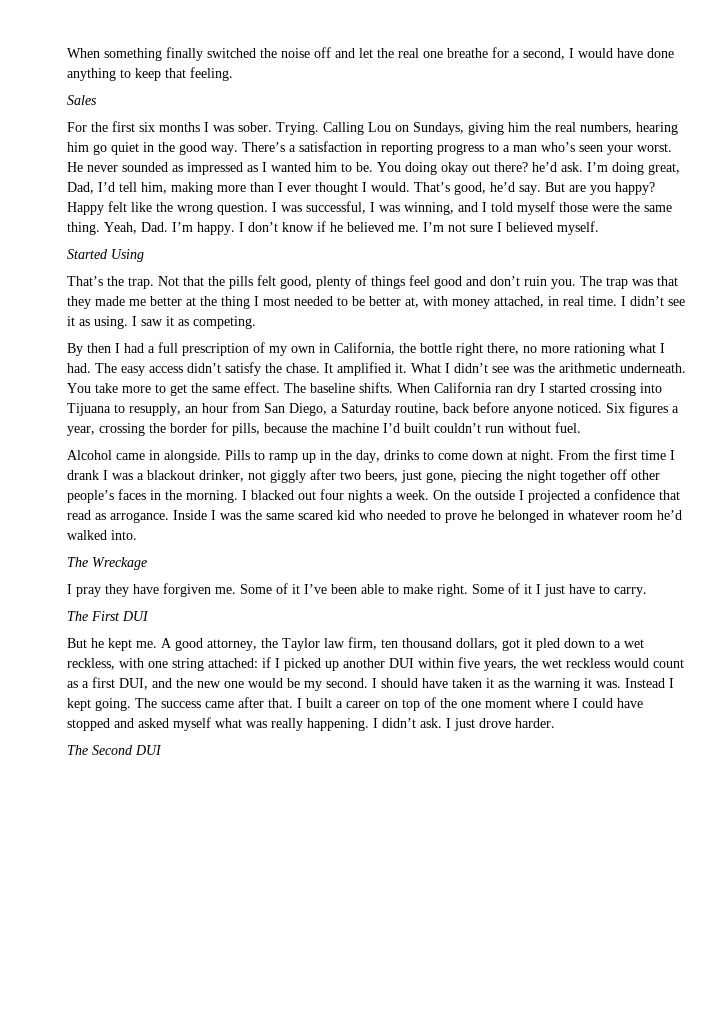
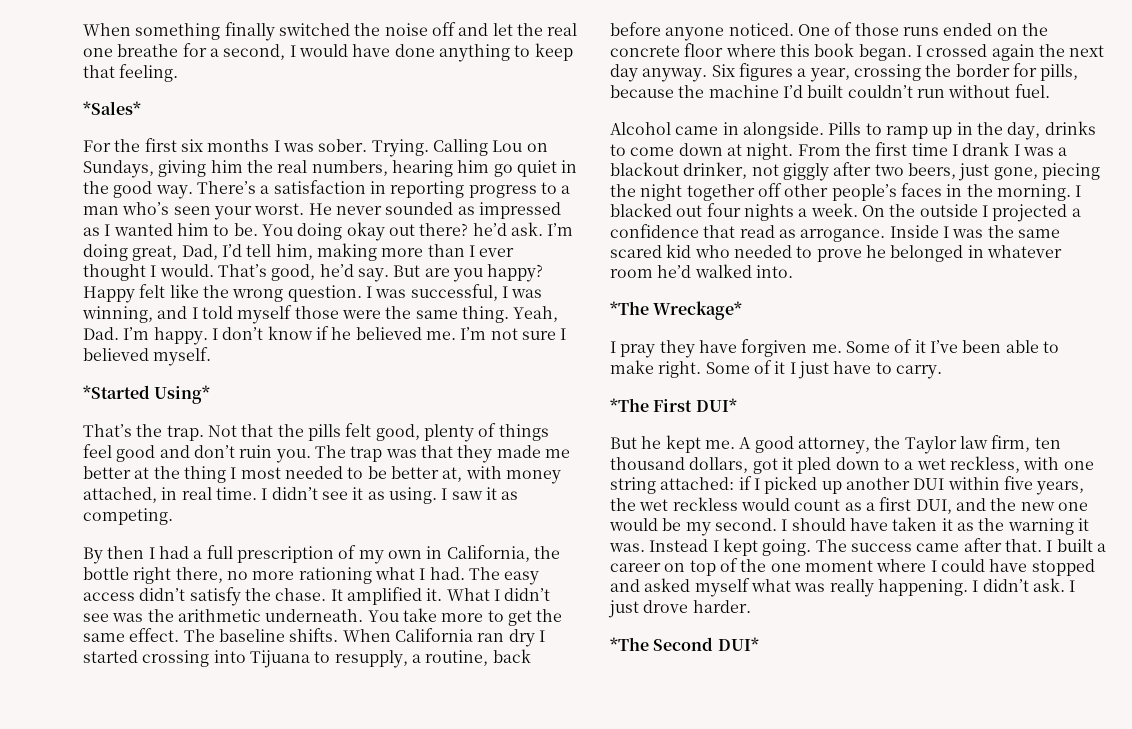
[67,95,97,105] Sales -> [83,101,141,115] *Sales*
[67,249,144,262] Started Using -> [83,385,211,404] *Started Using*
[185,402,391,416] an hour from San Diego, a Saturday -> [411,654,421,663] a
(602, 408) none -> [797,22,1048,36] [610,43,1105,61] [610,64,708,82] One of those runs ended on the concrete floor where this book began. I crossed again the next day anyway.
[67,557,147,570] The Wreckage -> [610,301,743,320] *The Wreckage*
[67,611,149,621] The First DUI -> [610,398,737,412] *The First DUI*
[67,745,162,755] The Second DUI -> [610,637,759,651] *The Second DUI*

